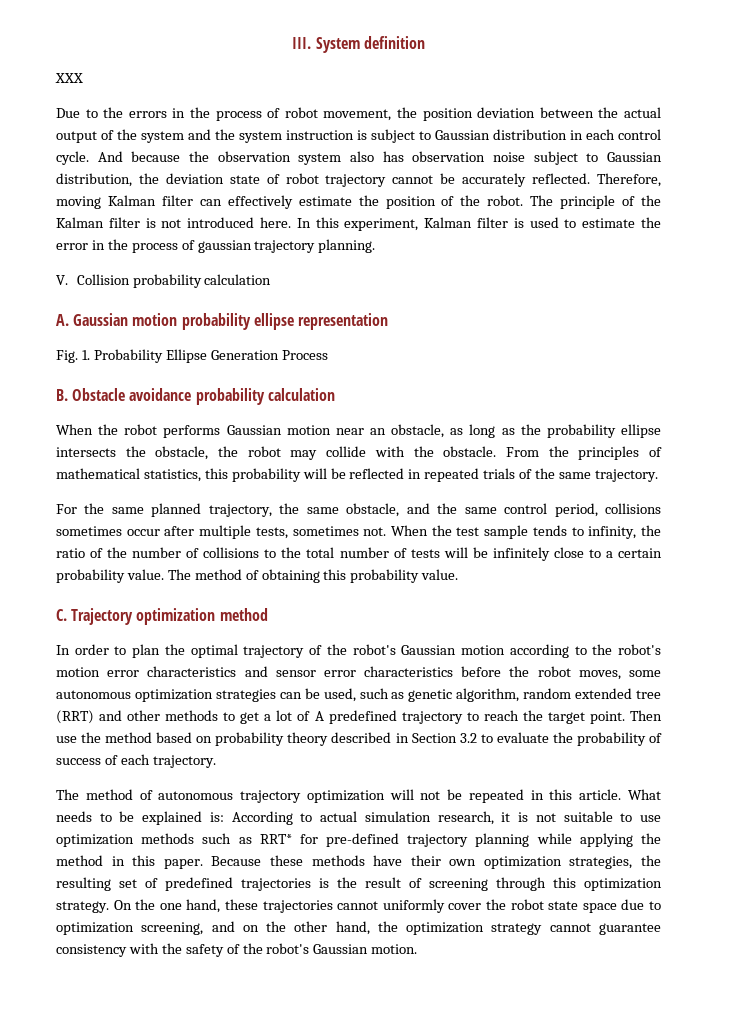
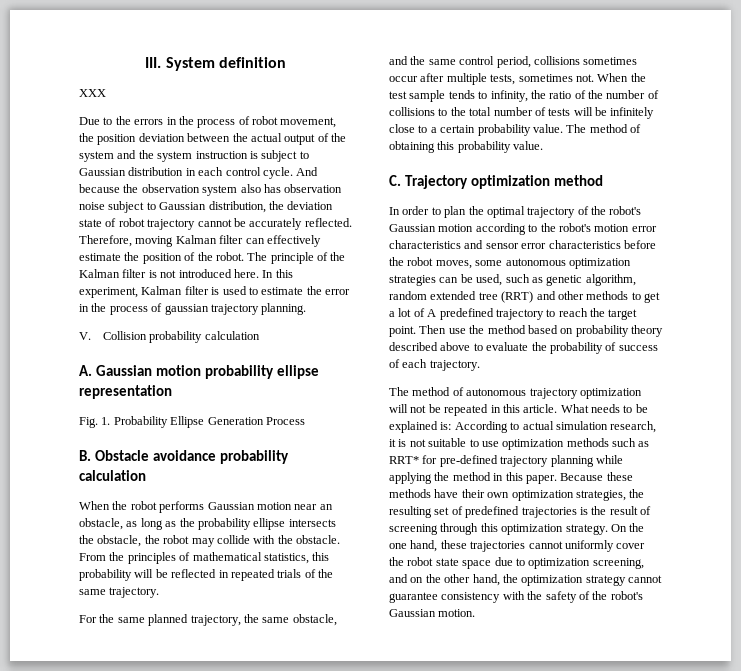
[395,733,477,743] in Section 3.2 -> [440,342,471,351] above

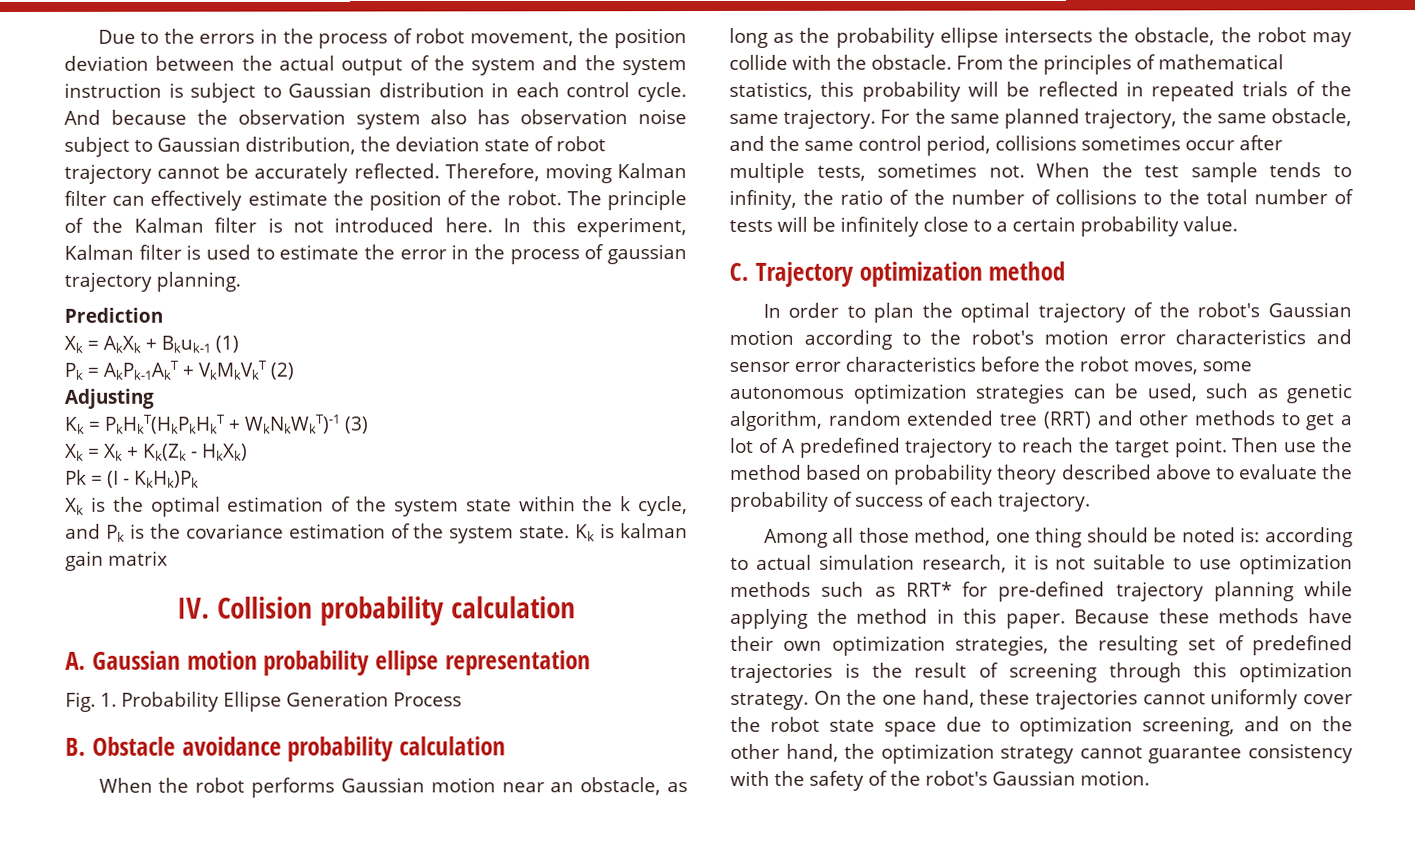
[145,57,286,71] [79,89,106,97] III. System definition // XXX // -> (97, 36) none
[79,332,91,340] V. -> [64,307,163,323] [64,335,239,353] [64,360,294,380] [64,388,154,409] [64,414,368,434] [65,443,248,461] [65,469,199,488] [65,496,688,517] [65,523,688,544] [65,550,168,571] [177,597,211,619] Prediction // Xk = AkXk + Bkuk-1 (1) // Pk = AkPk-1AkT + VkMkVkT (2) // Adjusting // Kk = PkHkT(HkPkHkT + WkNkWkT)-1 (3) // Xk = Xk + Kk(Zk - HkXk) // Pk = (I - KkHk)Pk // Xk is the optimal estimation of the system state within the k cycle, and Pk is the covariance estimation of the system state. Kk is kalman gain matrix // IV.
(160, 592) // -> (877, 118) none
[566,124,641,133] [389,141,544,153] The method of obtaining this probability value. -> (1238, 224) none
[389,387,642,399] [389,404,648,416] [389,421,508,433] The method of autonomous trajectory optimization will not be repeated in this article. What needs to be explained is: According -> [763,527,1353,548] Among all those method, one thing should be noted is: according

